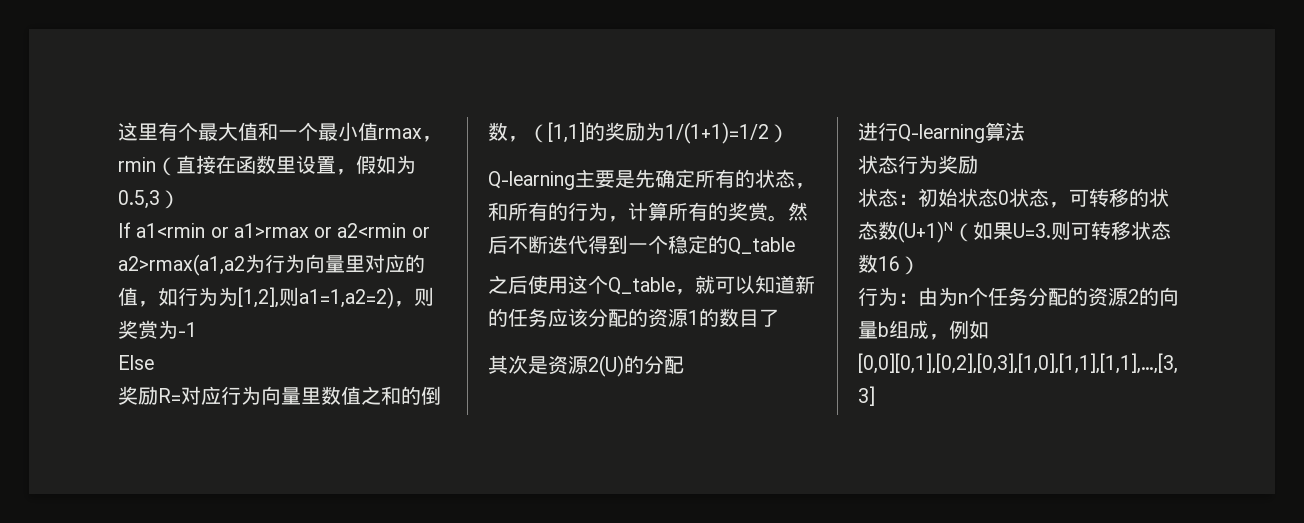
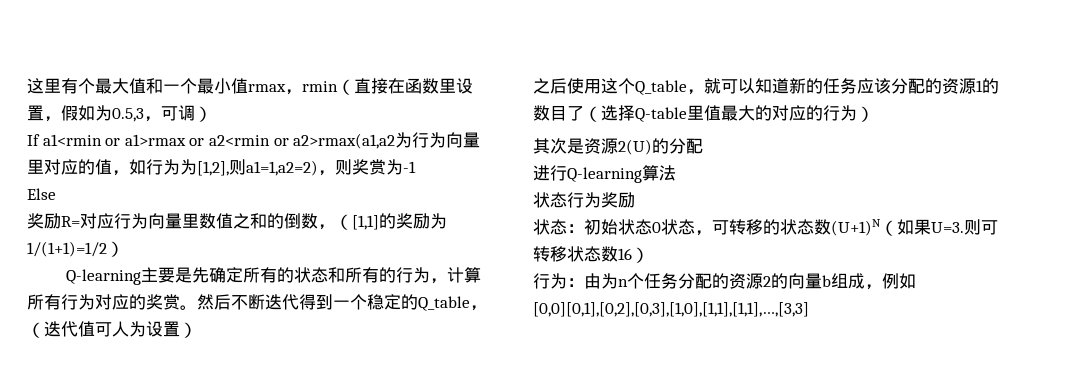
(160, 199) none -> [144,105,195,122] ，可调
[795,183,815,189] ， -> (328, 275) none
(708, 211) none -> [61,294,129,310] 行为对应
(795, 246) none -> [470,305,487,311] [27,321,197,338] ，（迭代值可人为设置）
(779, 318) none -> [584,105,874,122] （选择Q-table里值最大的对应的行为）

